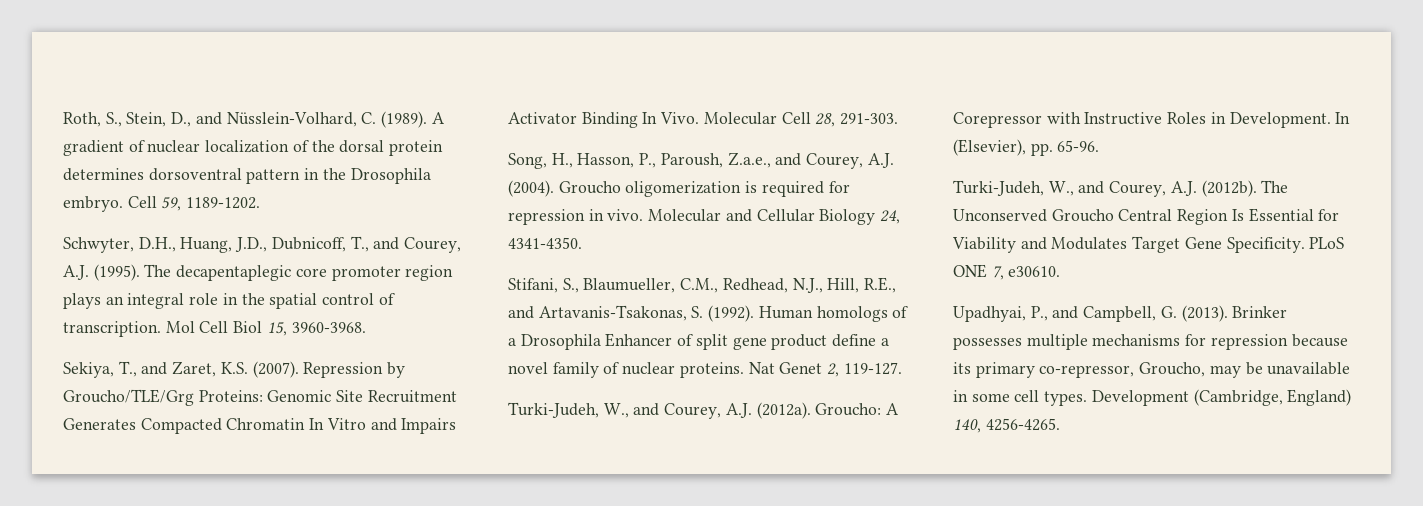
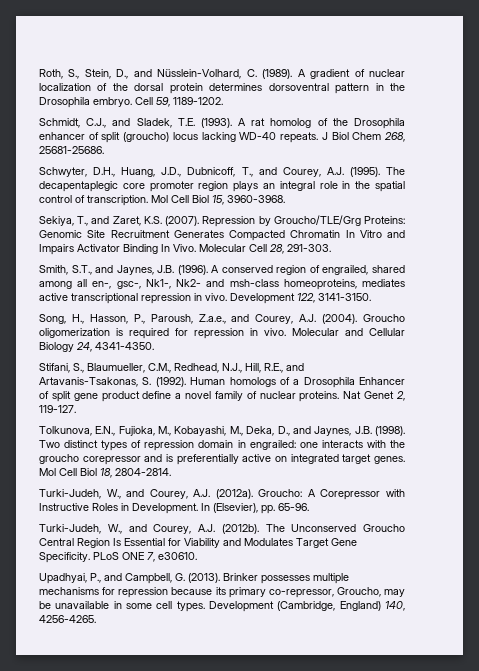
(261, 203) none -> [39,118,406,129] [39,132,406,143] [39,146,104,154] // Schmidt, C.J., and Sladek, T.E. (1993). A rat homolog of the Drosophila enhancer of split (groucho) locus lacking WD-40 repeats. J Biol Chem 268, 25681-25686.
(899, 119) none -> [39,265,405,275] [39,279,406,290] [39,293,371,304] // Smith, S.T., and Jaynes, J.B. (1996). A conserved region of engrailed, shared among all en-, gsc-, Nk1-, Nk2- and msh-class homeoproteins, mediates active transcriptional repression in vivo. Development 122, 3141-3150.
(902, 368) none -> [39,426,406,436] [39,440,405,451] [39,454,405,465] [39,468,171,478] // Tolkunova, E.N., Fujioka, M., Kobayashi, M., Deka, D., and Jaynes, J.B. (1998). Two distinct types of repression domain in engrailed: one interacts with the groucho corepressor and is preferentially active on integrated target genes. Mol Cell Biol 18, 2804-2814.

